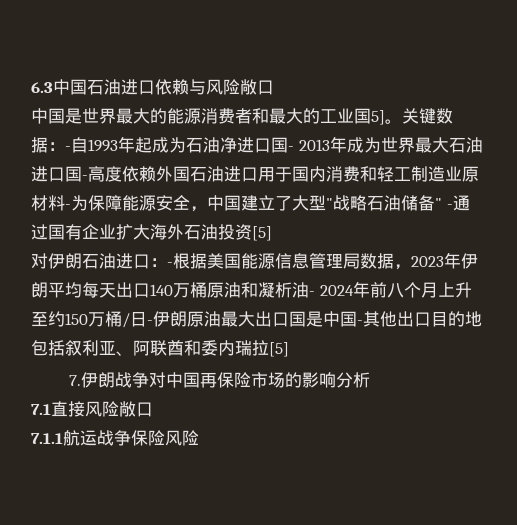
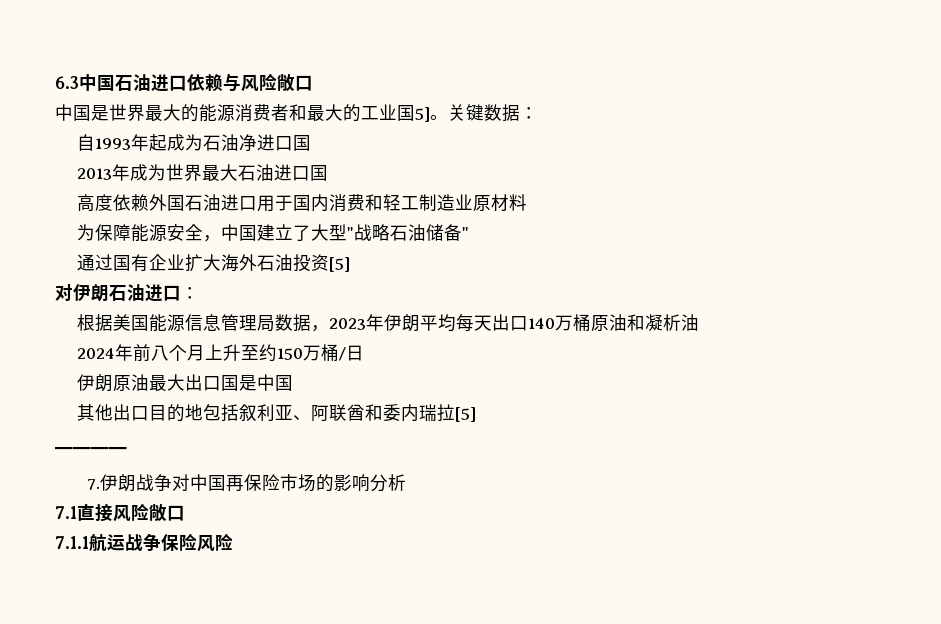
[65,146,71,151] - -> (538, 113) //
[288,146,294,151] - -> (311, 143) //
[82,175,88,180] - -> (328, 173) //
[65,204,71,209] - -> (527, 202) //
[446,204,453,209] - -> (469, 233) //
[167,262,173,267] - -> (199, 293) //
[309,291,315,296] - -> (699, 322) //
[147,320,153,325] - -> (364, 353) //
[357,320,363,325] - -> (293, 383) //
(289, 349) none -> [55,447,127,455] // ━━━━

